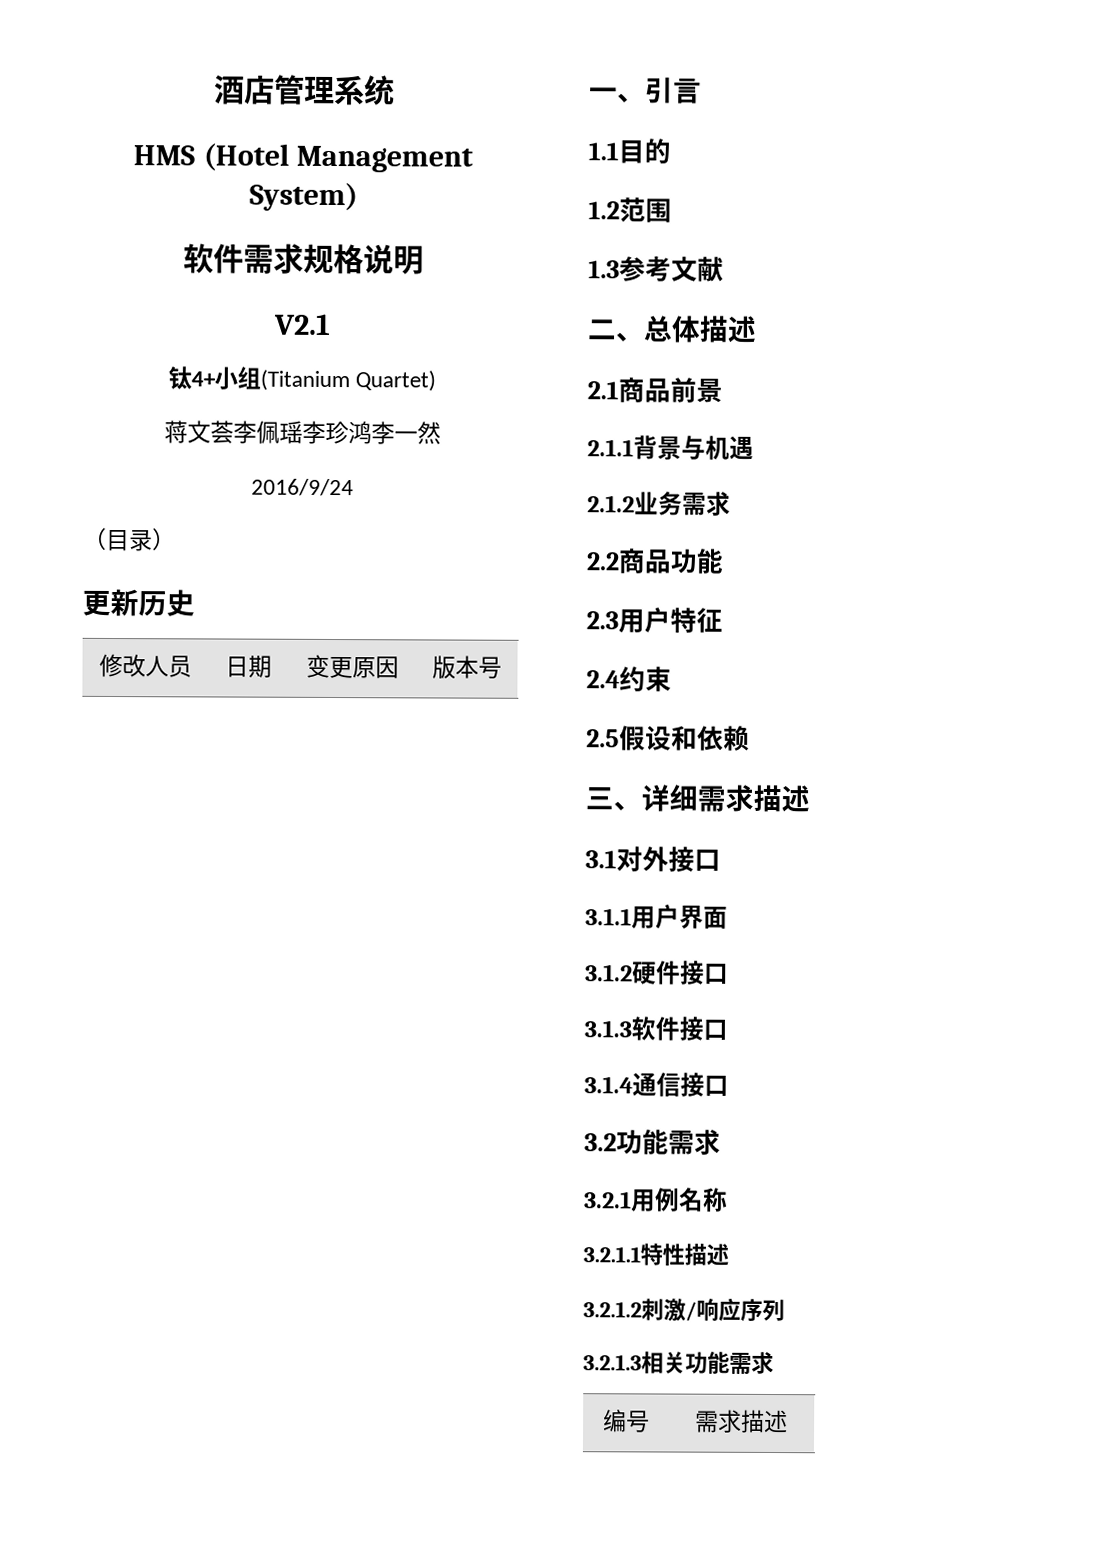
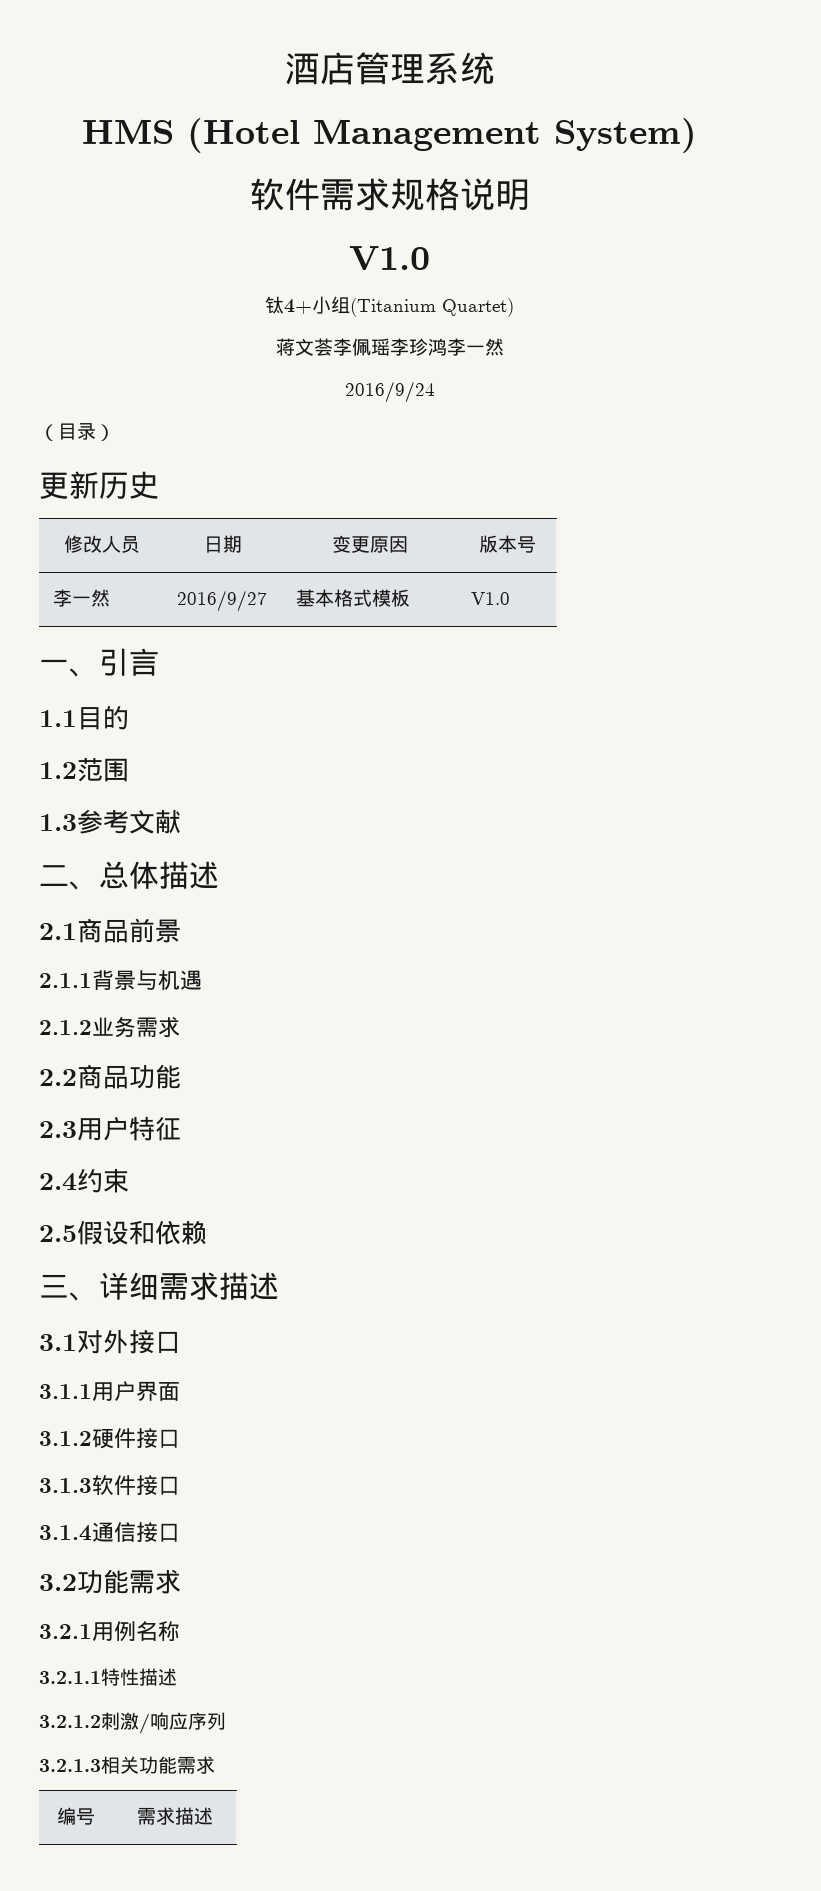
[274,313,331,335] V2.1 -> [349,246,430,270] V1.0
(502, 667) none -> [52,589,110,607] [176,590,267,612] [295,589,410,607] [470,592,510,605] // 李一然 | 2016/9/27 | 基本格式模板 | V1.0

